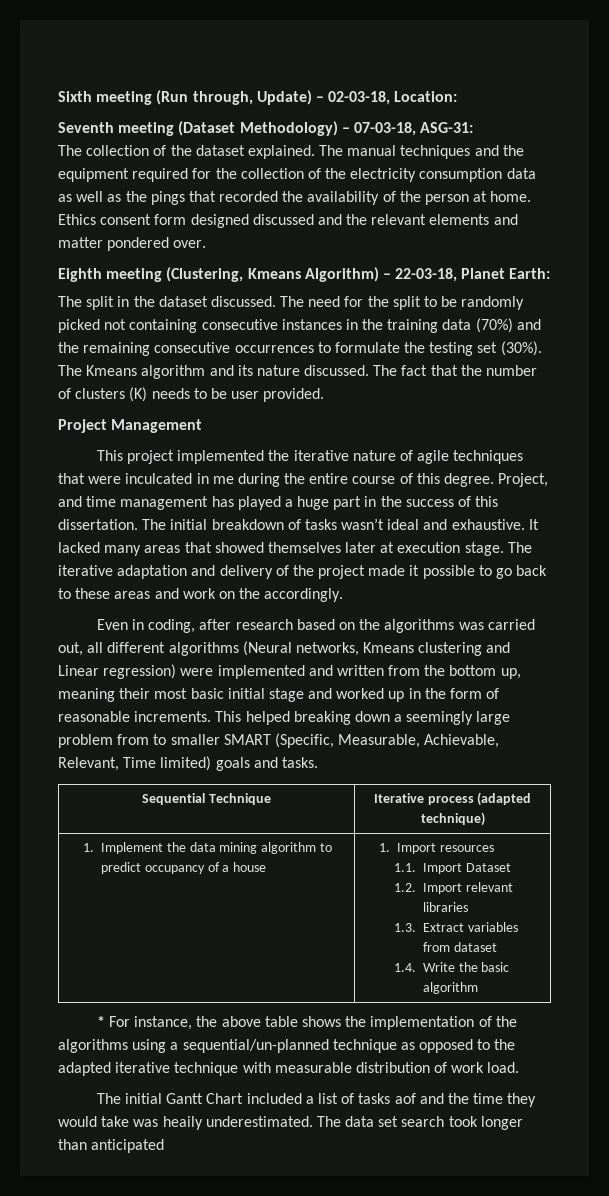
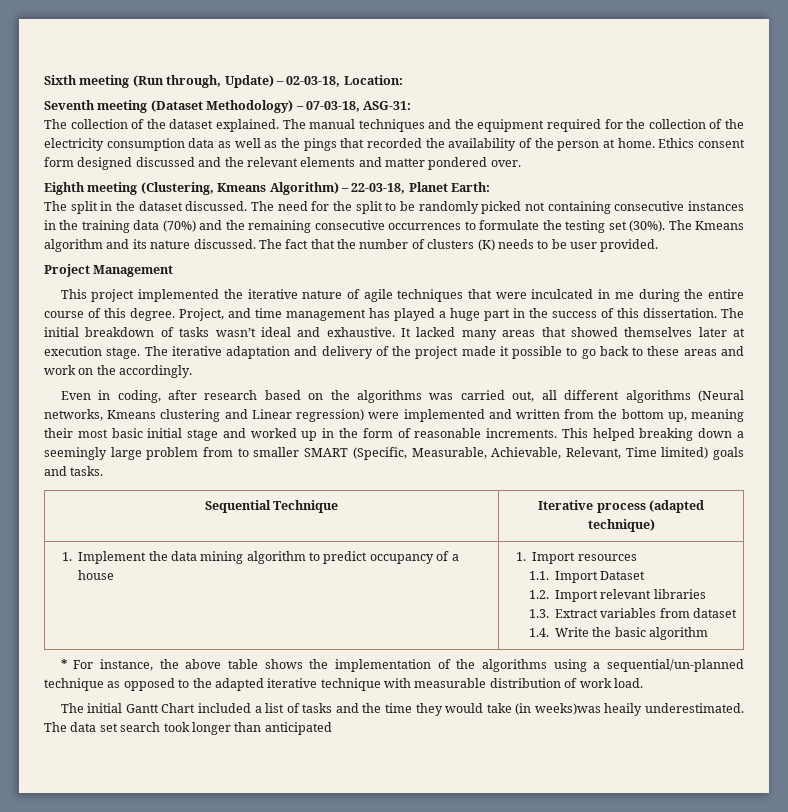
[394,1093,416,1104] aof -> (333, 708) none
[133,1119,159,1127] was -> [515,703,601,715] (in weeks)was

